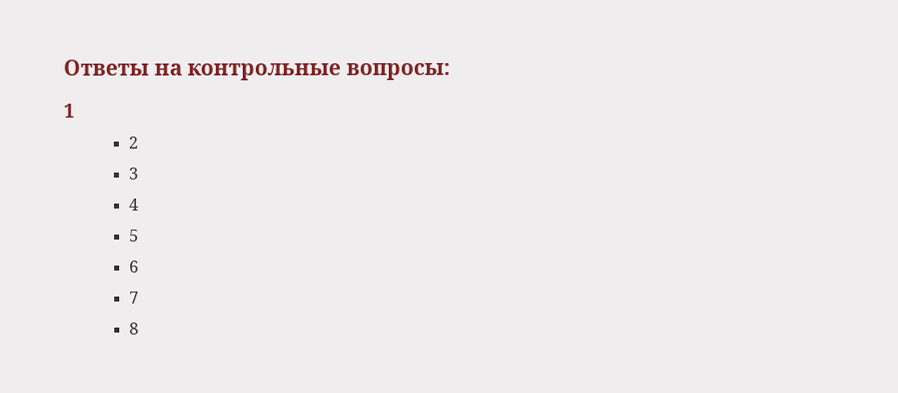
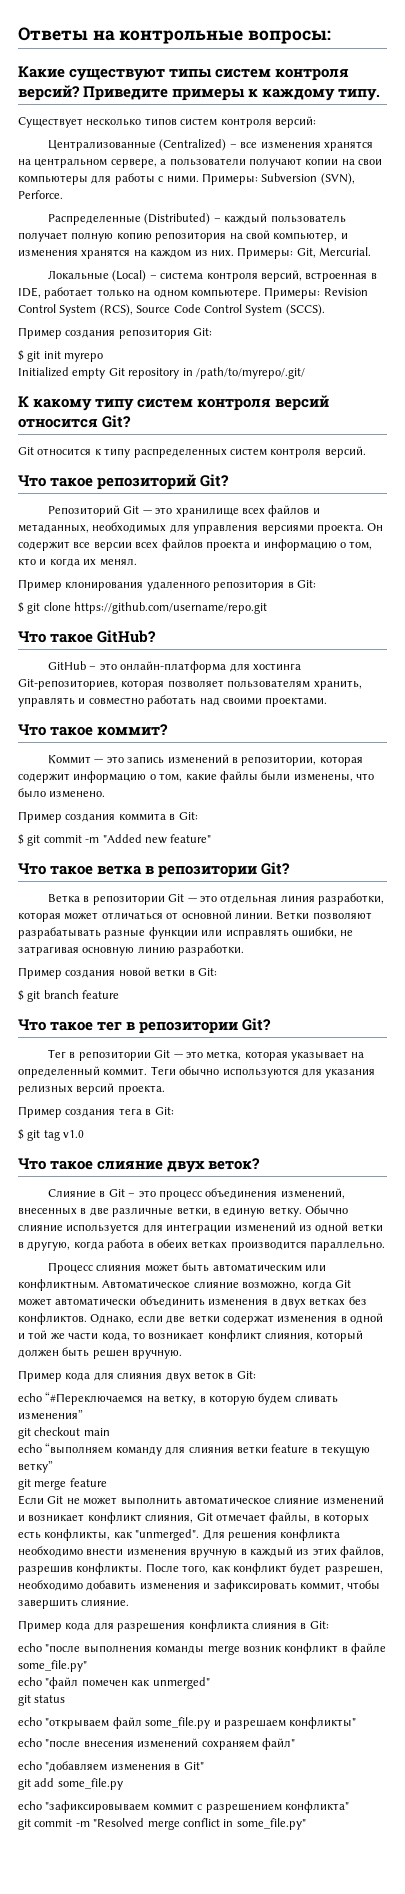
[63,103,75,118] [128,136,139,149] [128,167,139,180] [129,198,140,211] [129,229,140,242] [129,260,140,273] [129,291,140,304] [129,322,140,335] 1 // 2 // 3 // 4 // 5 // 6 // 7 // 8 -> [18,66,350,81] [18,85,381,101] [18,116,316,128] [48,139,373,151] [18,158,382,168] [18,173,355,185] [18,190,63,199] [48,213,346,225] [18,230,348,242] [18,247,371,259] [48,270,377,282] [18,287,368,299] [18,304,325,316] [18,327,213,339] [18,350,104,362] [18,367,305,379] [18,395,330,411] [18,415,132,428] [18,446,366,458] [18,474,230,490] [48,505,320,517] [18,522,384,534] [18,539,373,551] [18,558,137,567] [18,579,316,591] [18,602,268,614] [18,630,157,643] [48,661,301,673] [18,679,362,690] [18,695,328,707] [18,724,169,736] [48,754,363,766] [18,771,374,783] [18,788,106,798] [18,811,198,823] [18,834,212,846] [18,862,291,878] [48,893,385,905] [18,910,372,922] [18,927,354,939] [18,944,245,956] [18,967,217,979] [18,990,120,1002] [18,1018,272,1034] [48,1049,365,1061] [18,1066,376,1078] [18,1083,165,1095] [18,1106,174,1118] [18,1129,85,1141] [18,1158,261,1173] [48,1188,345,1200] [18,1205,348,1217] [18,1222,383,1234] [18,1239,385,1251] [48,1262,326,1274] [18,1279,351,1291] [18,1296,367,1308] [18,1313,383,1325] [18,1330,364,1342] [18,1347,183,1359] [18,1370,256,1382] [18,1392,338,1405] [18,1410,83,1420] [18,1427,110,1439] [18,1443,370,1456] [18,1461,53,1473] [18,1478,107,1490] [18,1495,384,1505] [18,1512,369,1524] [18,1529,341,1541] [18,1546,384,1558] [18,1563,383,1575] [18,1580,381,1592] [18,1599,130,1609] [18,1620,329,1632] [18,1643,386,1655] [18,1660,87,1672] [18,1677,210,1689] [18,1695,66,1706] [18,1717,357,1729] [18,1738,295,1750] [18,1761,204,1772] [18,1778,123,1790] [18,1801,349,1813] [18,1818,306,1830] Какие существуют типы систем контроля версий? Приведите примеры к каждому типу. // Существует несколько типов систем контроля версий: // Централизованные (Centralized) – все изменения хранятся на центральном сервере, а пользователи получают копии на свои компьютеры для работы с ними. Примеры: Subversion (SVN), Perforce. // Распределенные (Distributed) – каждый пользователь получает полную копию репозитория на свой компьютер, и изменения хранятся на каждом из них. Примеры: Git, Mercurial. // Локальные (Local) – система контроля версий, встроенная в IDE, работает только на одном компьютере. Примеры: Revision Control System (RCS), Source Code Control System (SCCS). // Пример создания репозитория Git: // $ git init myrepo // Initialized empty Git repository in /path/to/myrepo/.git/ // К какому типу систем контроля версий относится Git? // Git относится к типу распределенных систем контроля версий. // Что такое репозиторий Git? // Репозиторий Git — это хранилище всех файлов и метаданных, необходимых для управления версиями проекта. Он содержит все версии всех файлов проекта и информацию о том, кто и когда их менял. // Пример клонирования удаленного репозитория в Git: // $ git clone https://github.com/username/repo.git // Что такое GitHub? // GitHub – это онлайн-платформа для хостинга Git-репозиториев, которая позволяет пользователям хранить, управлять и совместно работать над своими проектами. // Что такое коммит? // Коммит — это запись изменений в репозитории, которая содержит информацию о том, какие файлы были изменены, что было изменено. // Пример создания коммита в Git: // $ git commit -m "Added new feature" // Что такое ветка в репозитории Git? // Ветка в репозитории Git — это отдельная линия разработки, которая может отличаться от основной линии. Ветки позволяют разрабатывать разные функции или исправлять ошибки, не затрагивая основную линию разработки. // Пример создания новой ветки в Git: // $ git branch feature // Что такое тег в репозитории Git? // Тег в репозитории Git — это метка, которая указывает на определенный коммит. Теги обычно используются для указания релизных версий проекта. // Пример создания тега в Git: // $ git tag v1.0 // Что такое слияние двух веток? // Слияние в Git – это процесс объединения изменений, внесенных в две различные ветки, в единую ветку. Обычно слияние используется для интеграции изменений из одной ветки в другую, когда работа в обеих ветках производится параллельно. // Процесс слияния может быть автоматическим или конфликтным. Автоматическое слияние возможно, когда Git может автоматически объединить изменения в двух ветках без конфликтов. Однако, если две ветки содержат изменения в одной и той же части кода, то возникает конфликт слияния, который должен быть решен вручную. // Пример кода для слияния двух веток в Git: // echo “#Переключаемся на ветку, в которую будем сливать изменения” // git checkout main // echo “выполняем команду для слияния ветки feature в текущую ветку” // git merge feature // Если Git не может выполнить автоматическое слияние изменений и возникает конфликт слияния, Git отмечает файлы, в которых есть конфликты, как "unmerged". Для решения конфликта необходимо внести изменения вручную в каждый из этих файлов, разрешив конфликты. После того, как конфликт будет разрешен, необходимо добавить изменения и зафиксировать коммит, чтобы завершить слияние. // Пример кода для разрешения конфликта слияния в Git: // echo "после выполнения команды merge возник конфликт в файле some_file.py" // echo "файл помечен как unmerged" // git status // echo "открываем файл some_file.py и разрешаем конфликты" // echo "после внесения изменений сохраняем файл" // echo "добавляем изменения в Git" // git add some_file.py // echo "зафиксировываем коммит с разрешением конфликта" // git commit -m "Resolved merge conflict in some_file.py"

